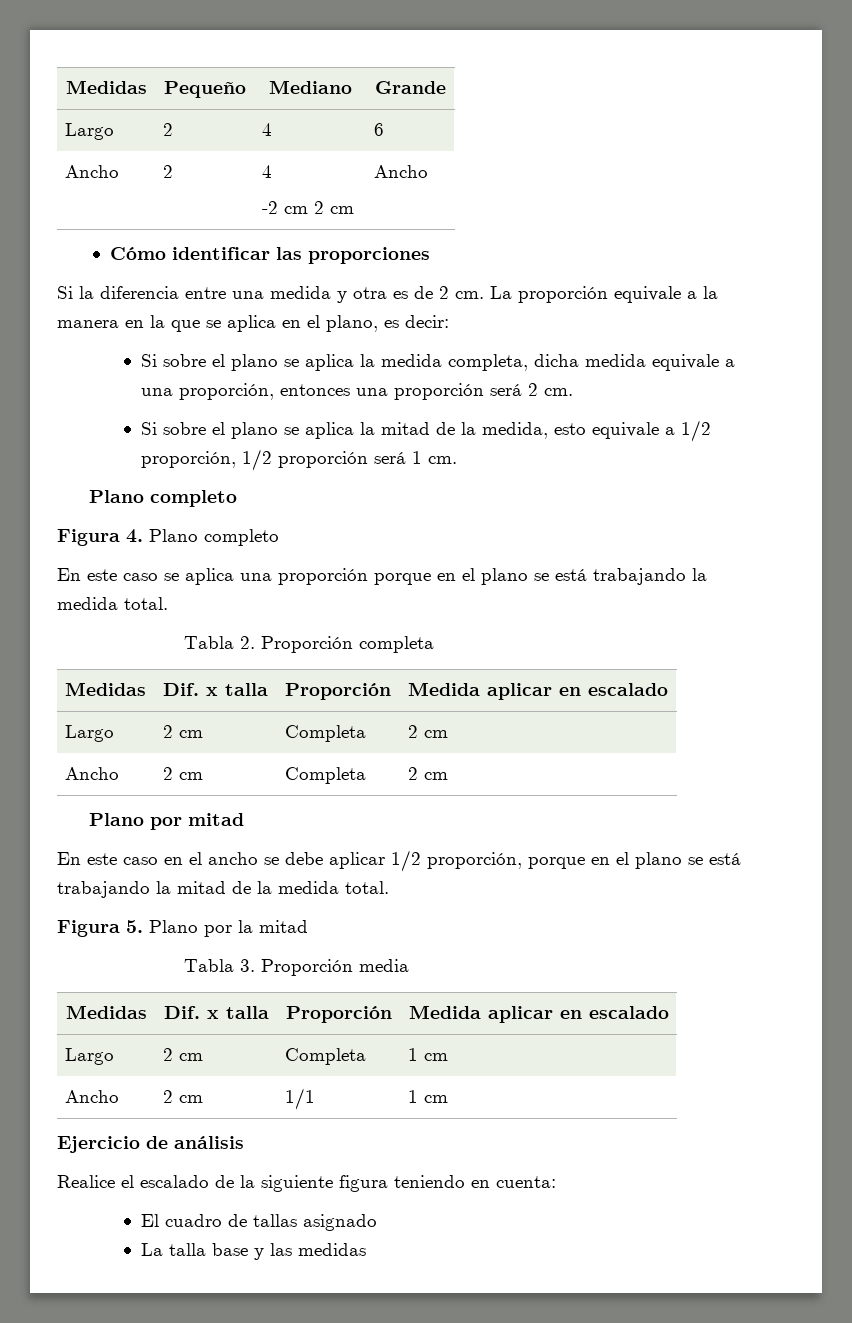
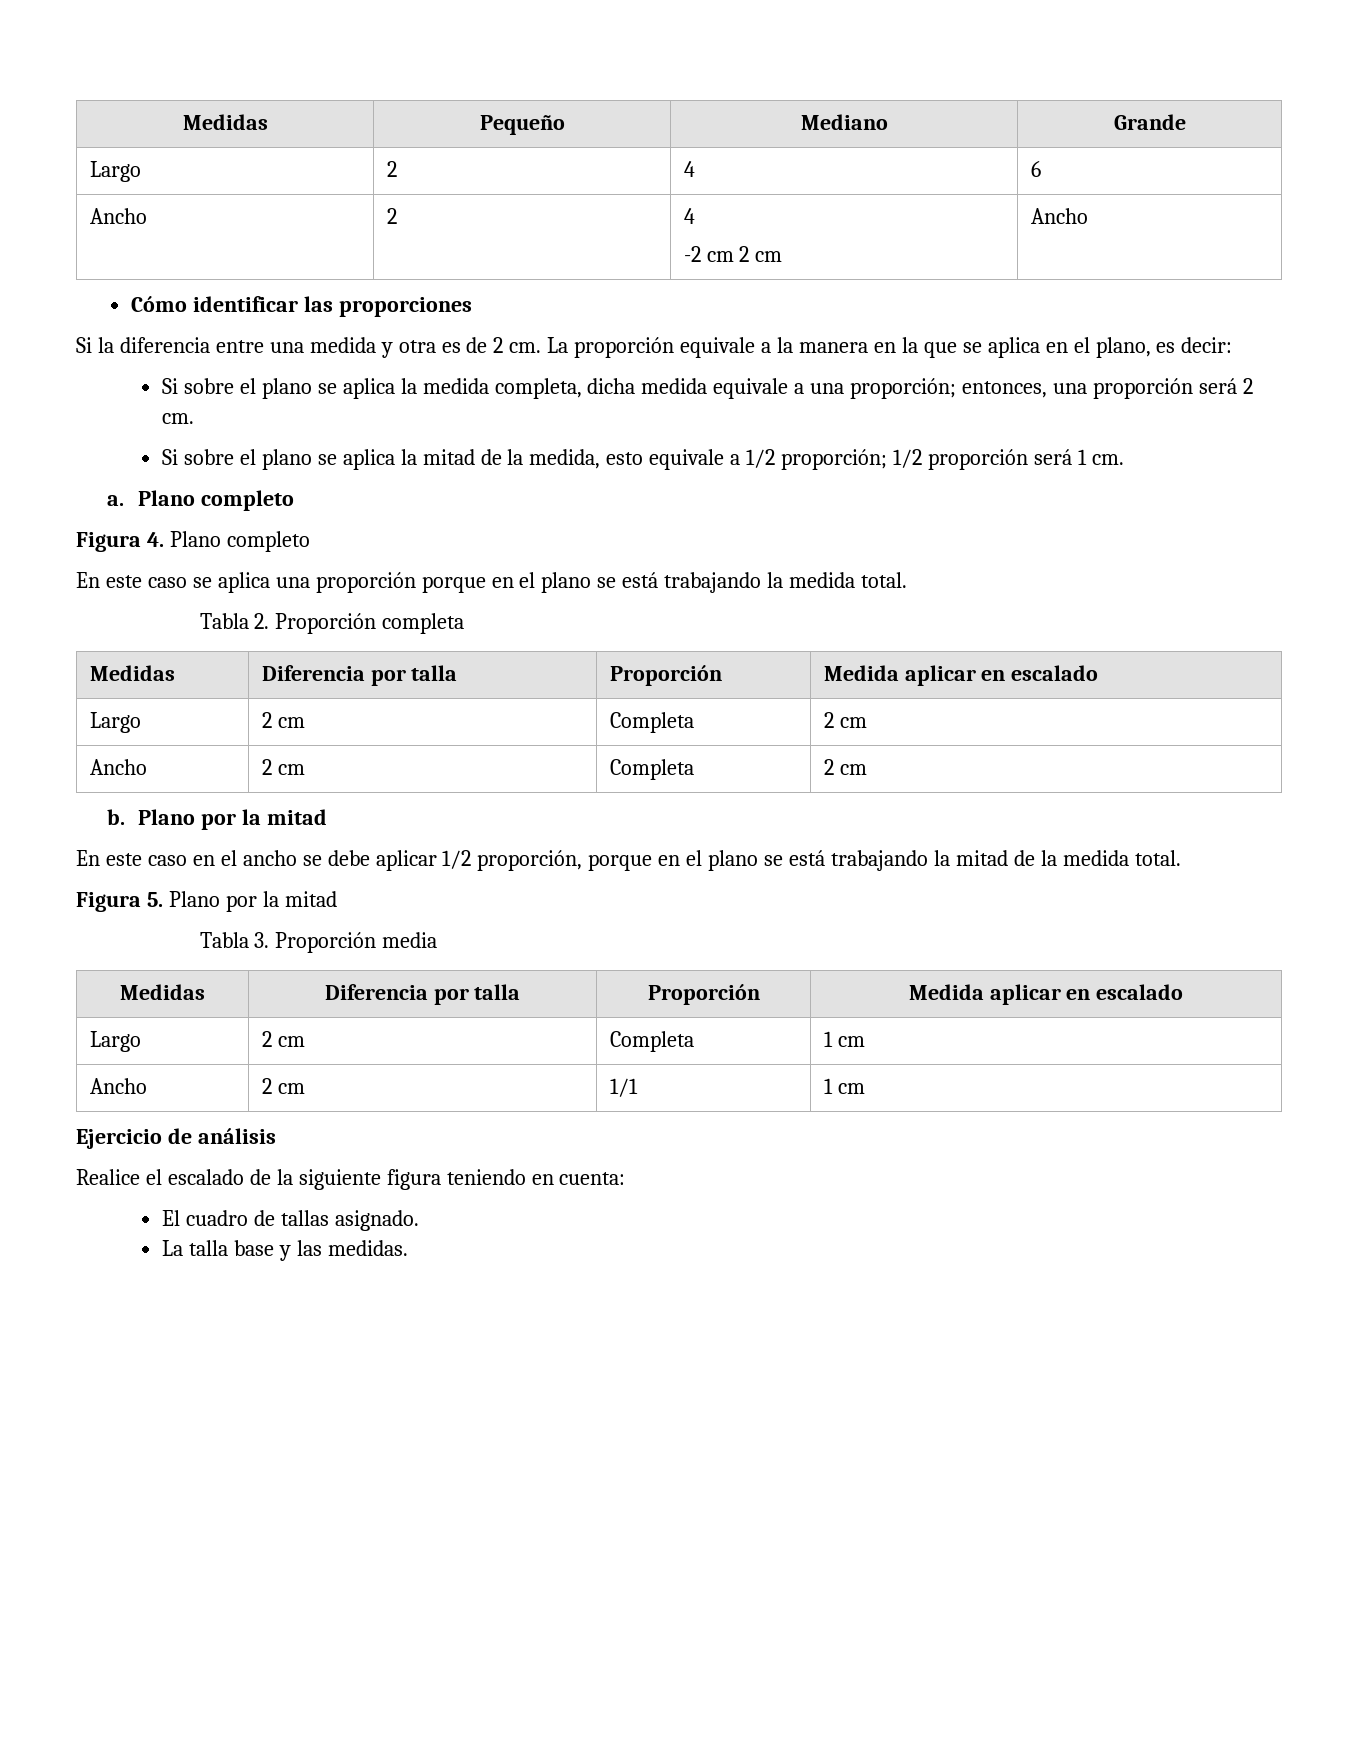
[179,383,351,400] proporción, entonces -> [850,378,1048,399] proporción; entonces,
[141,451,237,468] proporción, -> [781,449,888,470] proporción;
(458, 460) none -> [106,495,124,506] a.
[163,683,219,696] Dif. x -> [261,665,406,686] Diferencia por
[88,813,182,830] Plano por -> [106,809,261,830] b. Plano por la
[164,1006,219,1019] Dif. x -> [324,984,469,1005] Diferencia por
[303,1214,378,1231] asignado -> [334,1210,419,1231] asignado.
[298,1243,367,1256] medidas -> [327,1240,408,1256] medidas.

